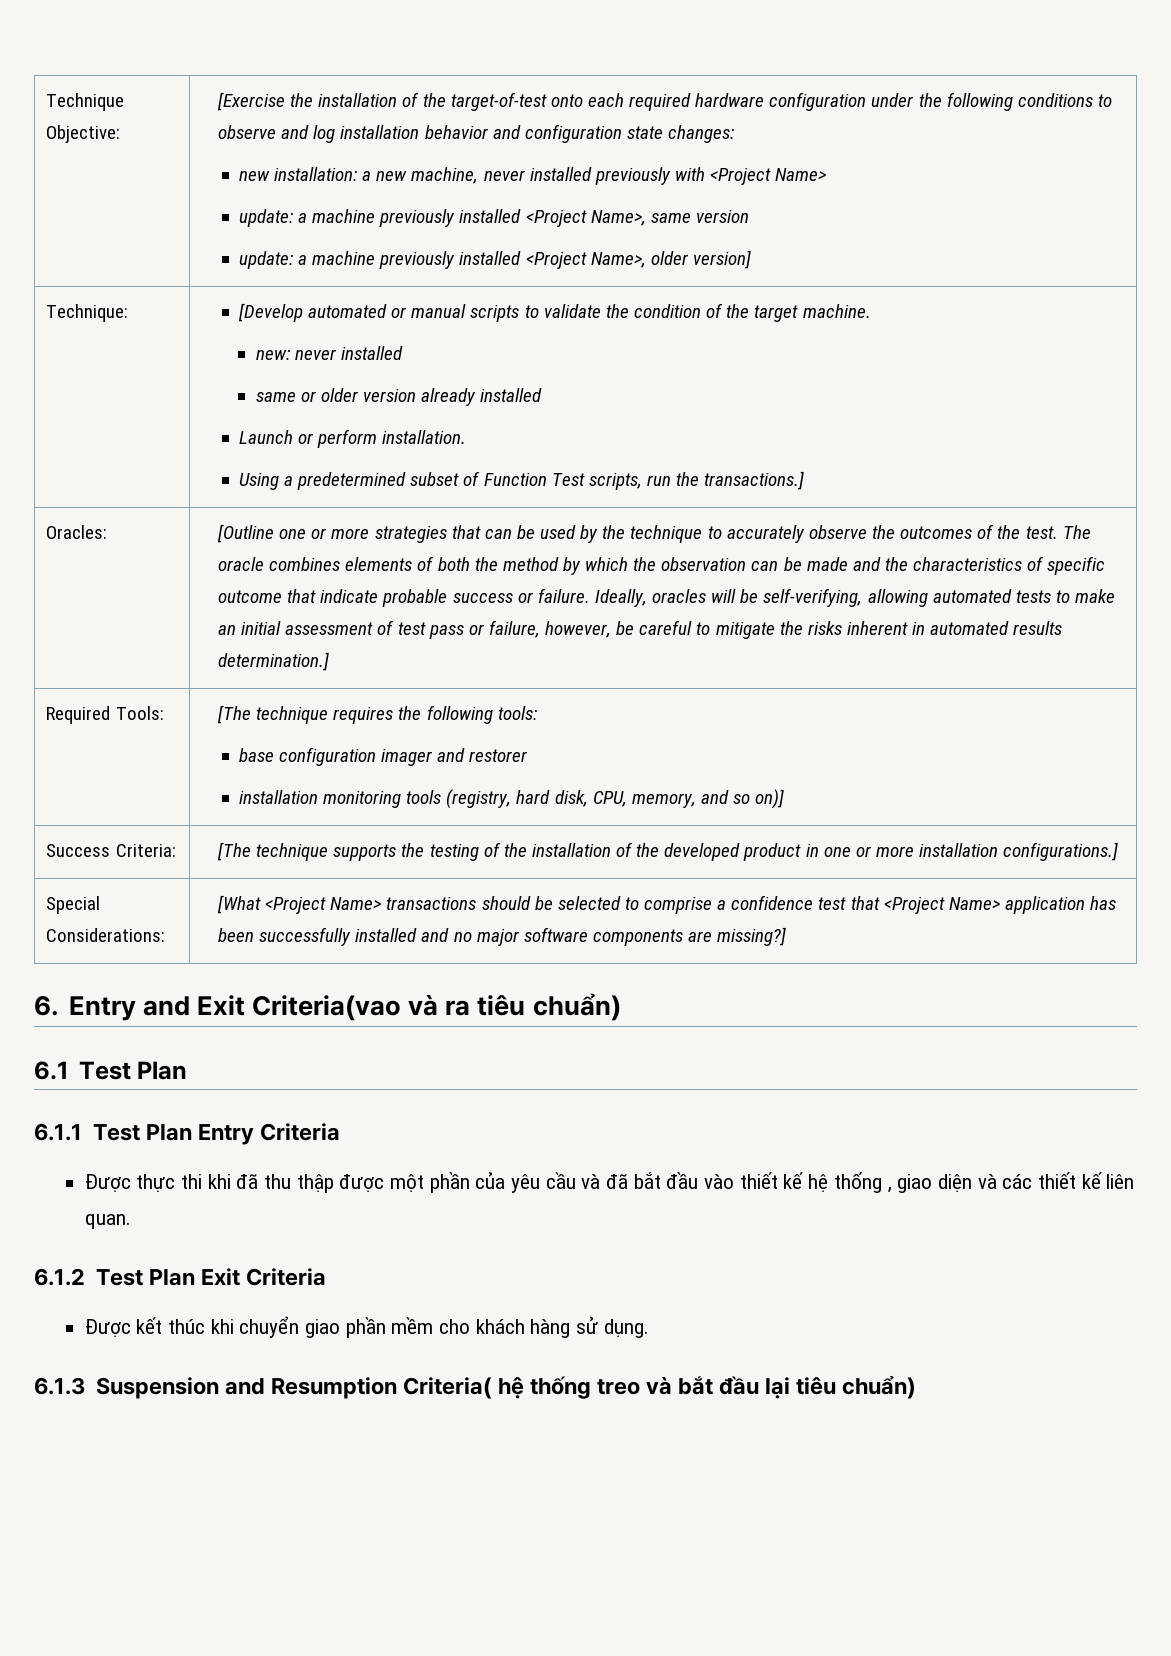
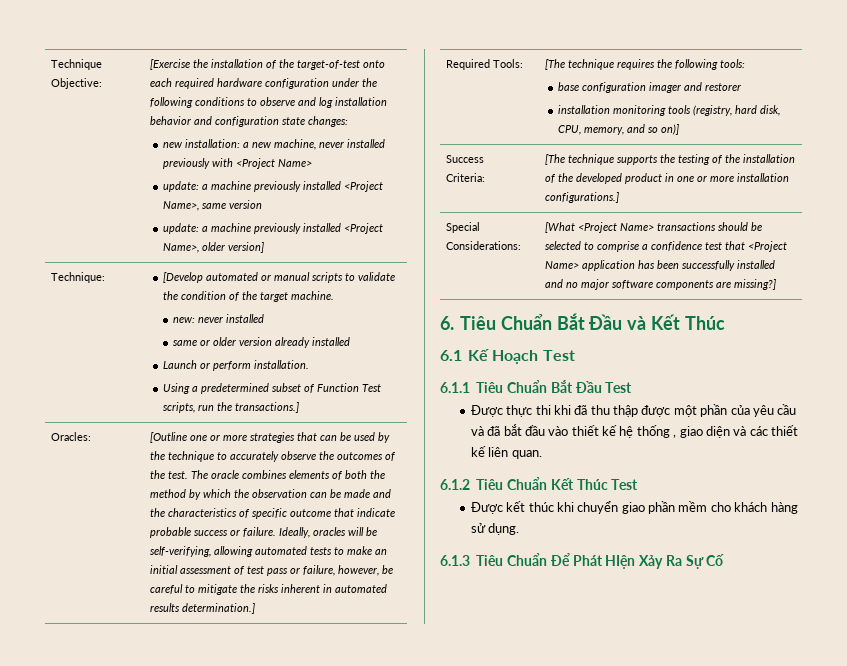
[68,993,621,1021] Entry and Exit Criteria(vao và ra tiêu chuẩn) -> [460,313,725,330] Tiêu Chuẩn Bắt Đầu và Kết Thúc
[78,1061,188,1080] Test Plan -> [468,349,575,364] Kế Hoạch Test
[92,1123,340,1145] Test Plan Entry Criteria -> [476,380,633,393] Tiêu Chuẩn Bắt Đầu Test
[95,1268,326,1286] Test Plan Exit Criteria -> [476,477,639,490] Tiêu Chuẩn Kết Thúc Test
[95,1375,917,1399] Suspension and Resumption Criteria( hệ thống treo và bắt đầu lại tiêu chuẩn) -> [476,553,725,569] Tiêu Chuẩn Để Phát HIện Xảy Ra Sự Cố

